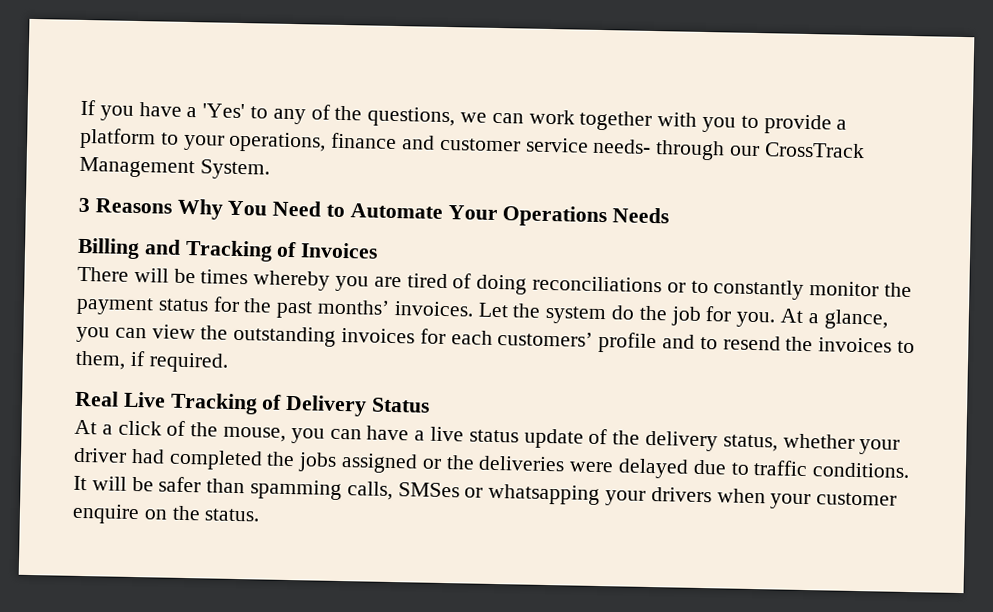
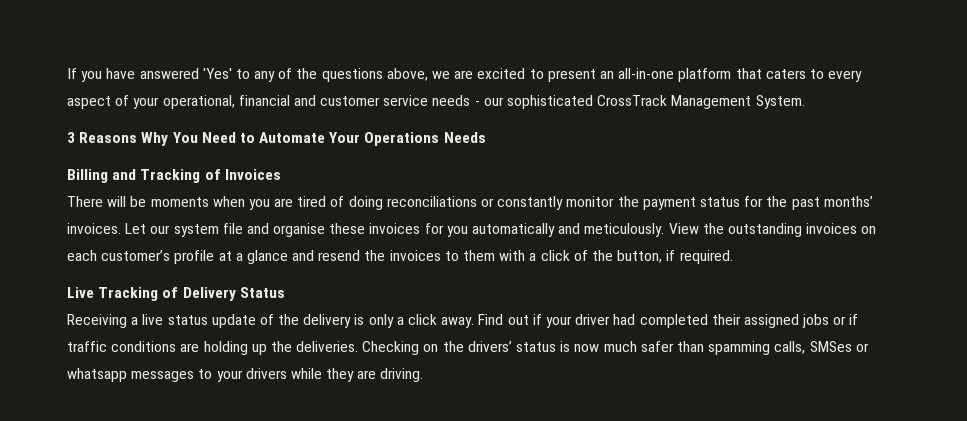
[186,106,198,118] a -> [139,68,199,79] answered
[367,106,848,135] [79,127,761,161] questions, we can work together with you to provide a platform to your operations, finance and customer service needs- through our -> [321,68,863,82] [67,95,594,109] questions above, we are excited to present an all-in-one platform that caters to every aspect of your operational, financial and customer service needs - our sophisticated
[200,269,331,291] times whereby -> [150,196,245,207] moments when
[690,280,709,294] to -> (495, 202) none
[512,303,888,330] [76,324,916,354] [75,350,126,370] the system do the job for you. At a glance, you can view the outstanding invoices for each customers’ profile and to resend the invoices to them, -> [150,223,877,237] [67,250,663,264] our system file and organise these invoices for you automatically and meticulously. View the outstanding invoices on each customer’s profile at a glance and resend the invoices to them with a click of the button,
[74,390,119,407] Real -> (733, 257) none
[74,419,410,444] At a click of the mouse, you can have -> [67,314,127,328] Receiving
[722,433,901,455] [73,447,911,479] [73,475,154,492] status, whether your driver had completed the jobs assigned or the deliveries were delayed due to traffic conditions. It will be -> [354,314,859,328] [67,341,637,355] is only a click away. Find out if your driver had completed their assigned jobs or if traffic conditions are holding up the deliveries. Checking on the drivers’ status is now much
[488,483,898,510] [72,503,261,525] whatsapping your drivers when your customer enquire on the status. -> [67,368,424,382] whatsapp messages to your drivers while they are driving.

